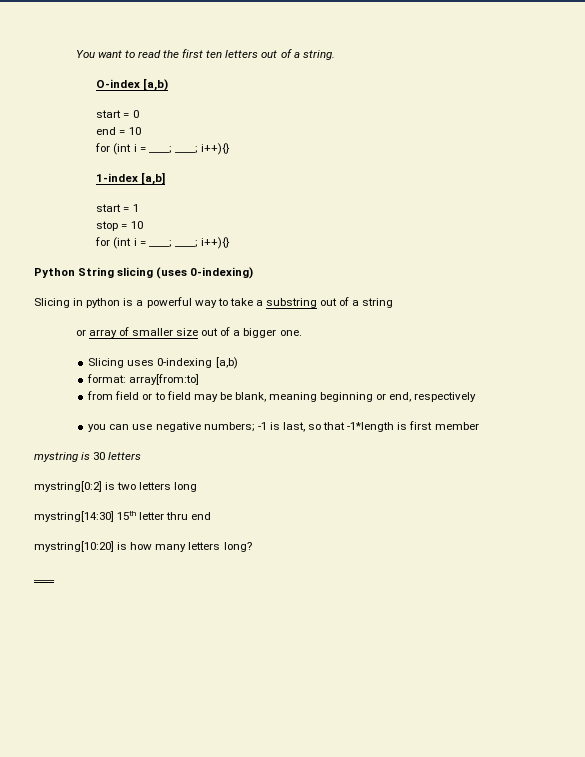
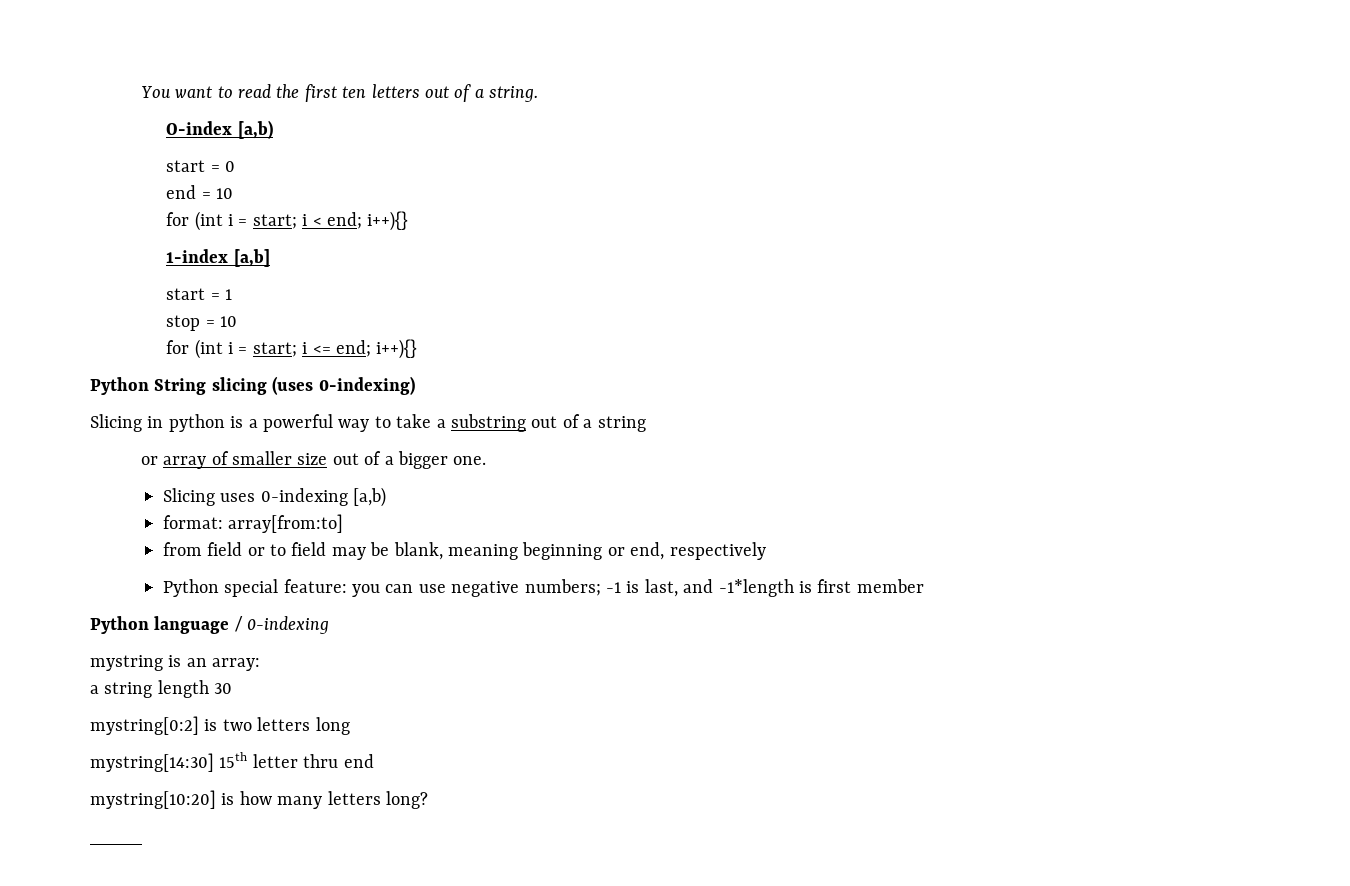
[148,146,198,154] ____; ____; -> [252,212,362,229] start; i < end;
[148,240,198,248] ____; ____; -> [252,340,371,357] start; i <= end;
(477, 397) none -> [162,579,347,597] Python special feature:
[308,422,346,430] so that -> [683,579,714,593] and
[34,452,91,462] mystring is -> [90,616,330,634] [90,655,261,671] [90,680,209,698] Python language / 0-indexing // mystring is an array: // a string length
[108,452,142,460] letters -> (233, 688) none

